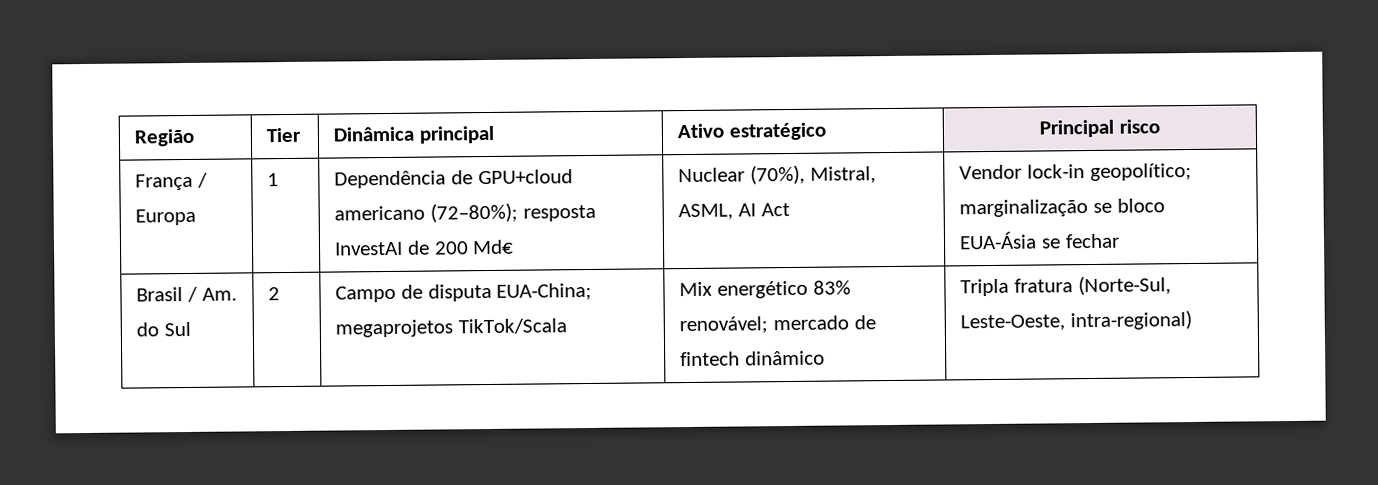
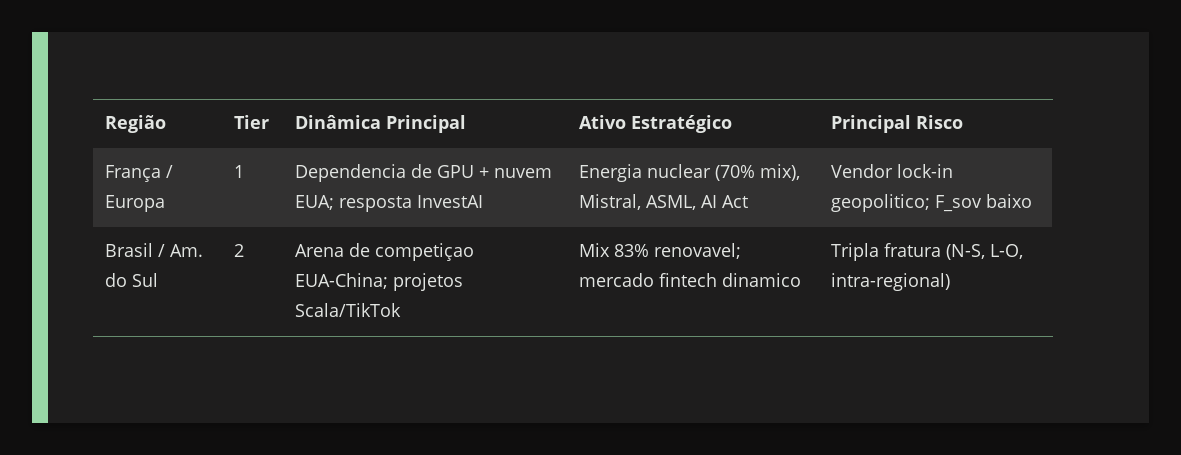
[419,125,495,144] principal -> [386,115,467,133] Principal
[729,122,827,141] [1039,119,1160,138] estratégico | Principal risco -> [631,115,733,133] [831,115,964,133] Estratégico | Principal Risco
[334,169,573,189] [334,202,596,223] [334,239,515,256] [678,164,806,185] Dependência de GPU+cloud americano (72–80%); resposta InvestAI de 200 Md€ | Nuclear (70%), -> [295,164,553,182] [295,195,484,212] [579,164,801,182] Dependencia de GPU + nuvem EUA; resposta InvestAI | Energia nuclear (70% mix),
[1089,162,1192,182] [959,198,1165,218] [959,231,1120,250] geopolítico; marginalização se bloco EUA-Ásia se fechar -> [831,194,1033,212] geopolitico; F_sov baixo
[335,282,593,303] [335,318,568,338] [679,280,851,299] [679,315,876,335] [680,350,826,367] Campo de disputa EUA-China; megaprojetos TikTok/Scala | Mix energético 83% renovável; mercado de fintech dinâmico -> [295,243,475,261] [295,273,464,291] [295,303,402,317] [579,243,742,259] [579,273,802,287] Arena de competiçao EUA-China; projetos Scala/TikTok | Mix 83% renovavel; mercado fintech dinamico
[1077,275,1171,296] [960,314,1066,332] (Norte-Sul, Leste-Oeste, -> [946,244,1024,260] (N-S, L-O,

